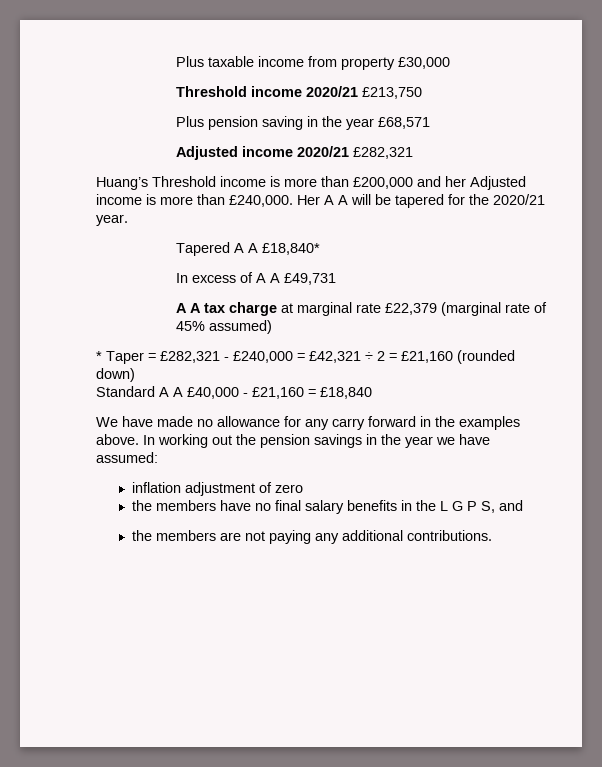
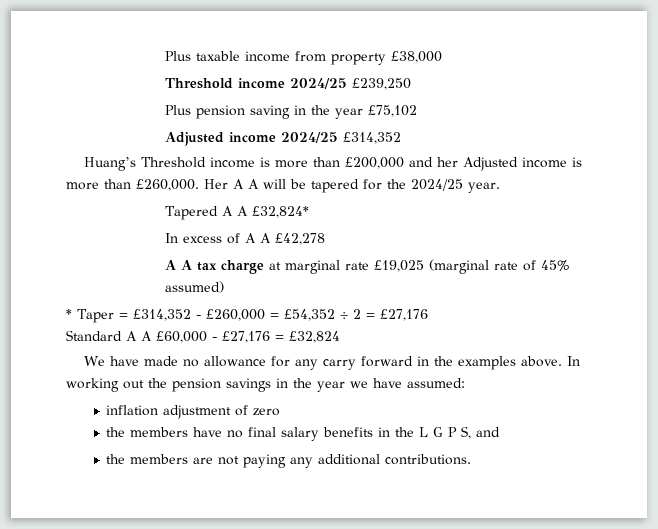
[397,57,450,69] [175,86,422,99] £30,000 // Threshold income 2020/21 £213,750 -> [390,51,442,63] [164,78,411,90] £38,000 // Threshold income 2024/25 £239,250
[377,117,430,129] [175,146,413,160] £68,571 // Adjusted income 2020/21 £282,321 -> [367,105,417,117] [164,132,401,146] £75,102 // Adjusted income 2024/25 £314,352
[229,195,293,207] £240,000. -> [136,179,199,191] £260,000.
[493,194,545,205] 2020/21 -> [411,179,463,191] 2024/25
[261,243,320,255] £18,840* -> [251,206,309,218] £32,824*
[283,273,336,285] £49,731 -> [274,233,325,245] £42,278
[384,303,437,315] £22,379 -> [373,260,424,272] £19,025
[160,350,515,364] [96,368,135,382] [96,386,372,399] £282,321 - £240,000 = £42,321 ÷ 2 = £21,160 (rounded down) // Standard A A £40,000 - £21,160 = £18,840 -> [132,309,428,321] [66,330,340,343] £314,352 - £260,000 = £54,352 ÷ 2 = £27,176 // Standard A A £60,000 - £27,176 = £32,824

